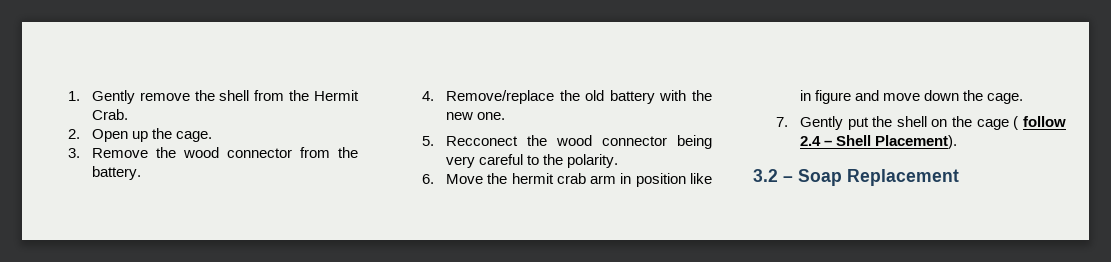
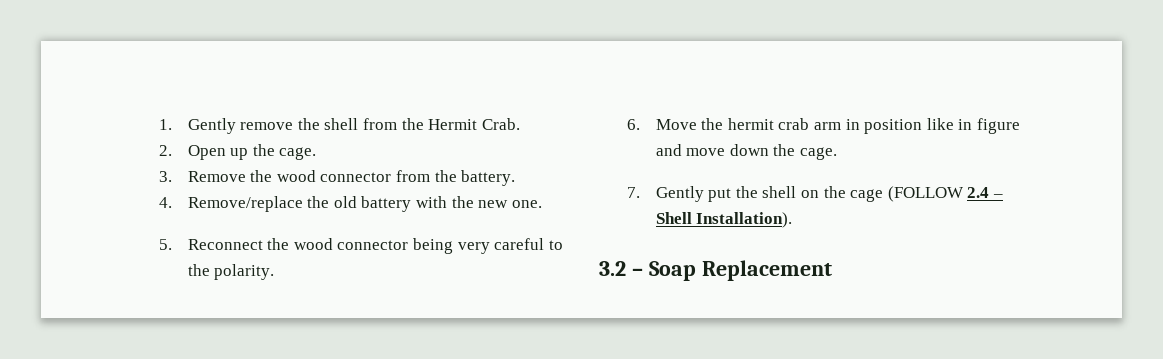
[445,136,518,146] Recconect -> [187,239,263,250] Reconnect
[1013,116,1066,130] ( follow -> [887,186,964,202] (FOLLOW
[875,135,958,149] Placement). -> [696,212,793,228] Installation).

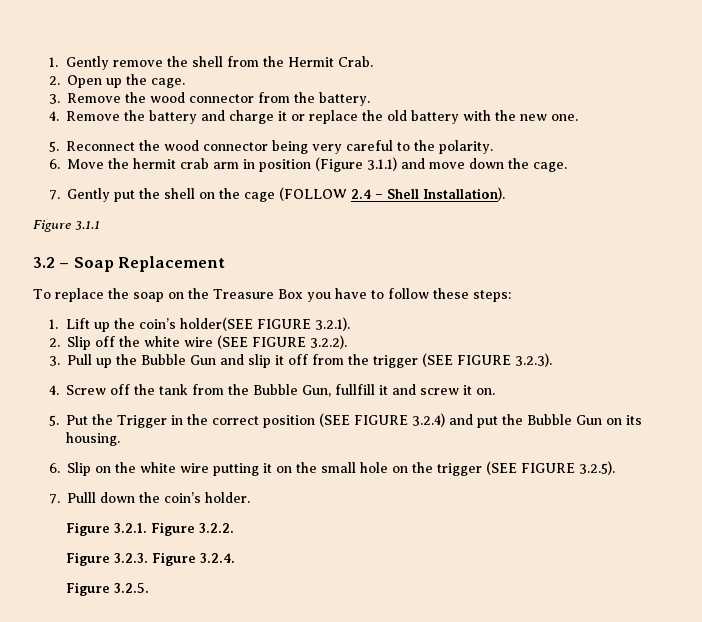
[187,196,303,212] Remove/replace -> [66,110,359,124] Remove the battery and charge it or replace
[926,118,1020,134] like in figure -> [315,157,398,172] (Figure 3.1.1)
(793, 220) none -> [33,220,100,232] // Figure 3.1.1
(832, 270) none -> [33,288,511,302] [49,317,350,332] [49,335,348,350] [49,353,553,368] [49,384,496,397] [49,413,643,428] [66,432,121,446] [49,461,616,476] [49,492,251,504] [65,522,234,536] [65,552,235,566] [65,582,149,596] // To replace the soap on the Treasure Box you have to follow these steps: // 1. Lift up the coin’s holder(SEE FIGURE 3.2.1). // 2. Slip off the white wire (SEE FIGURE 3.2.2). // 3. Pull up the Bubble Gun and slip it off from the trigger (SEE FIGURE 3.2.3). // 4. Screw off the tank from the Bubble Gun, fullfill it and screw it on. // 5. Put the Trigger in the correct position (SEE FIGURE 3.2.4) and put the Bubble Gun on its housing. // 6. Slip on the white wire putting it on the small hole on the trigger (SEE FIGURE 3.2.5). // 7. Pulll down the coin’s holder. // Figure 3.2.1. Figure 3.2.2. // Figure 3.2.3. Figure 3.2.4. // Figure 3.2.5.

